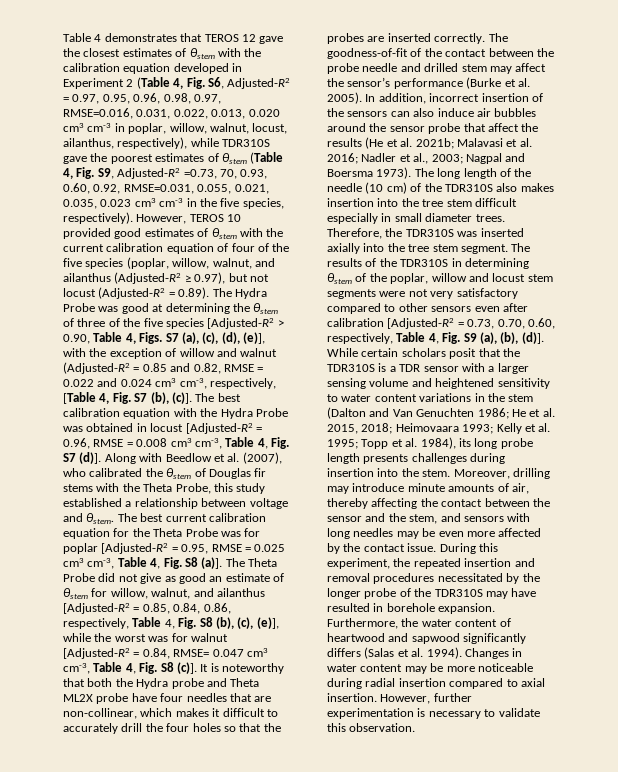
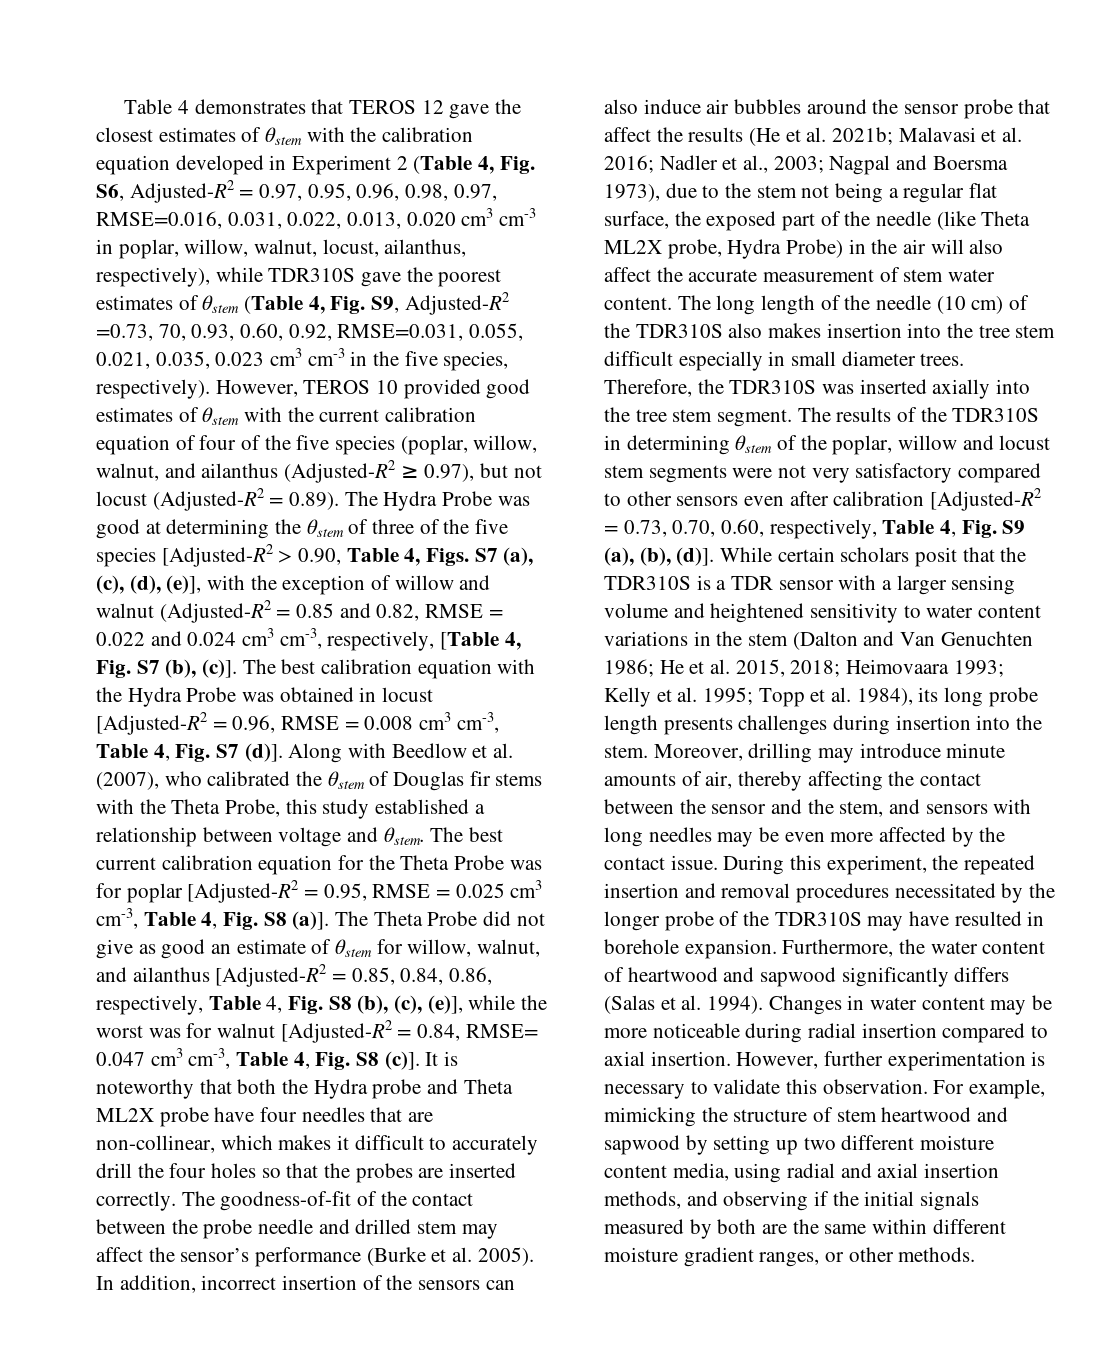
[376,167,412,179] 1973). -> [604,183,998,203] [604,211,1031,231] [604,239,1004,259] [604,267,996,282] [604,297,672,310] 1973), due to the stem not being a regular flat surface, the exposed part of the needle (like Theta ML2X probe, Hydra Probe) in the air will also affect the accurate measurement of stem water content.
(416, 727) none -> [933,1079,1046,1099] [604,1107,1009,1127] [604,1135,995,1155] [604,1163,1000,1183] [604,1191,980,1211] [604,1219,1006,1239] [604,1247,976,1267] For example, mimicking the structure of stem heartwood and sapwood by setting up two different moisture content media, using radial and axial insertion methods, and observing if the initial signals measured by both are the same within different moisture gradient ranges, or other methods.

